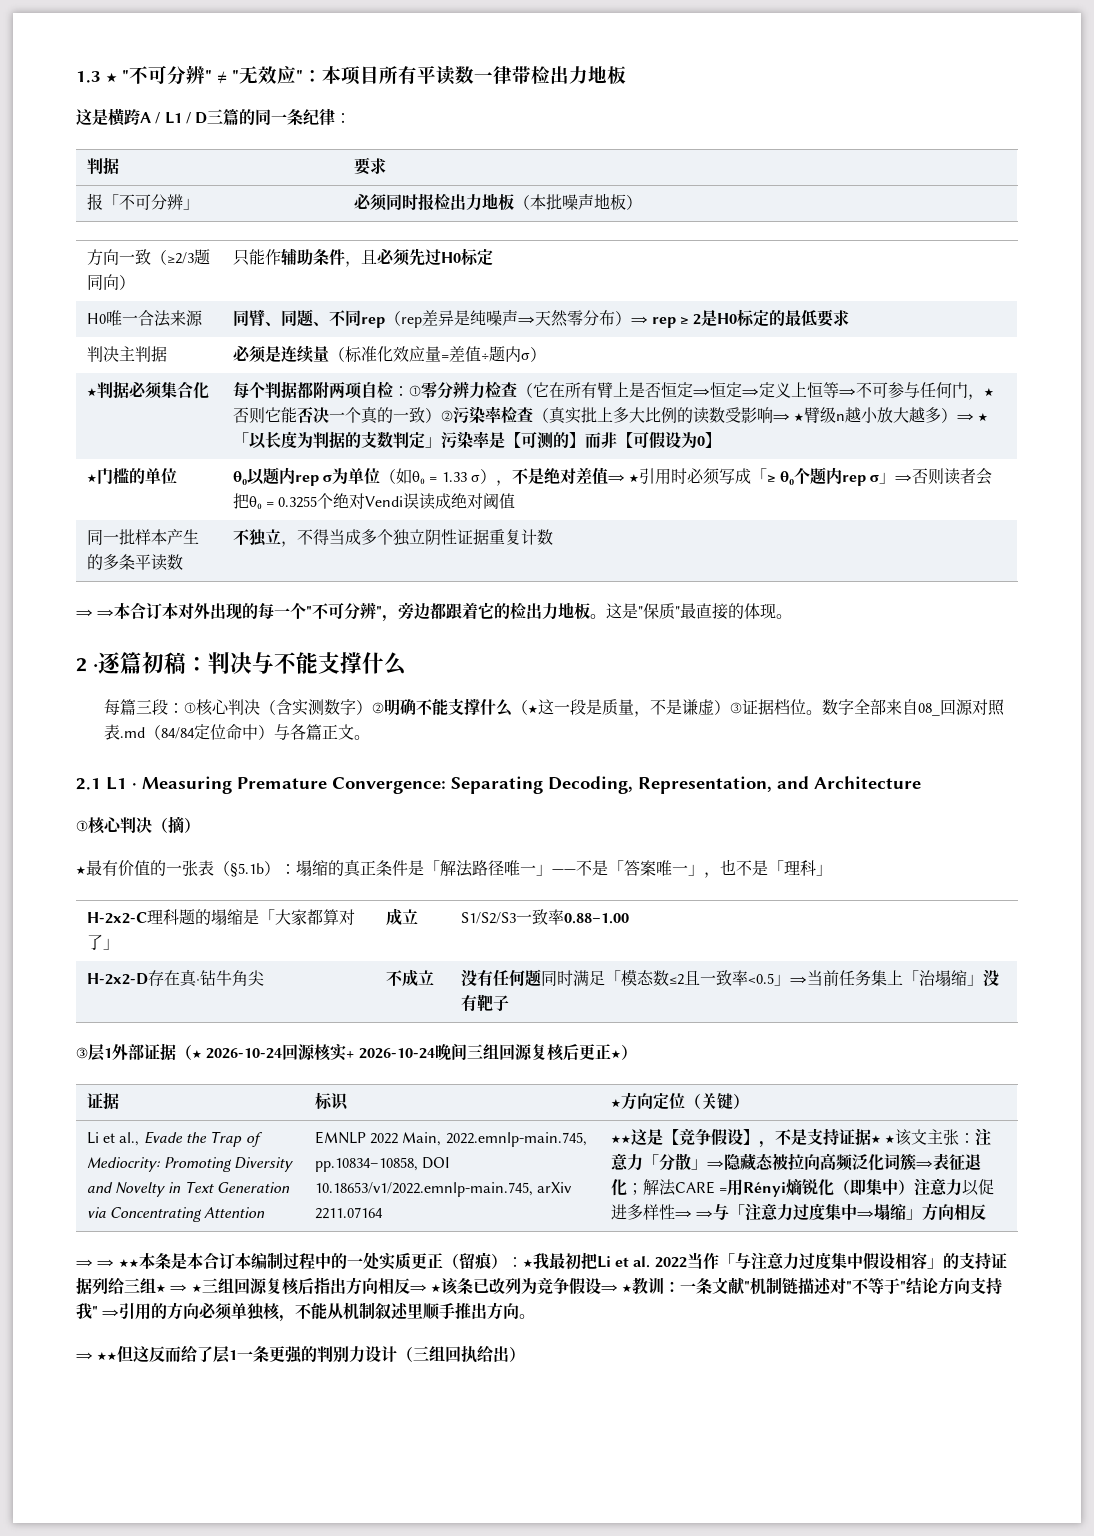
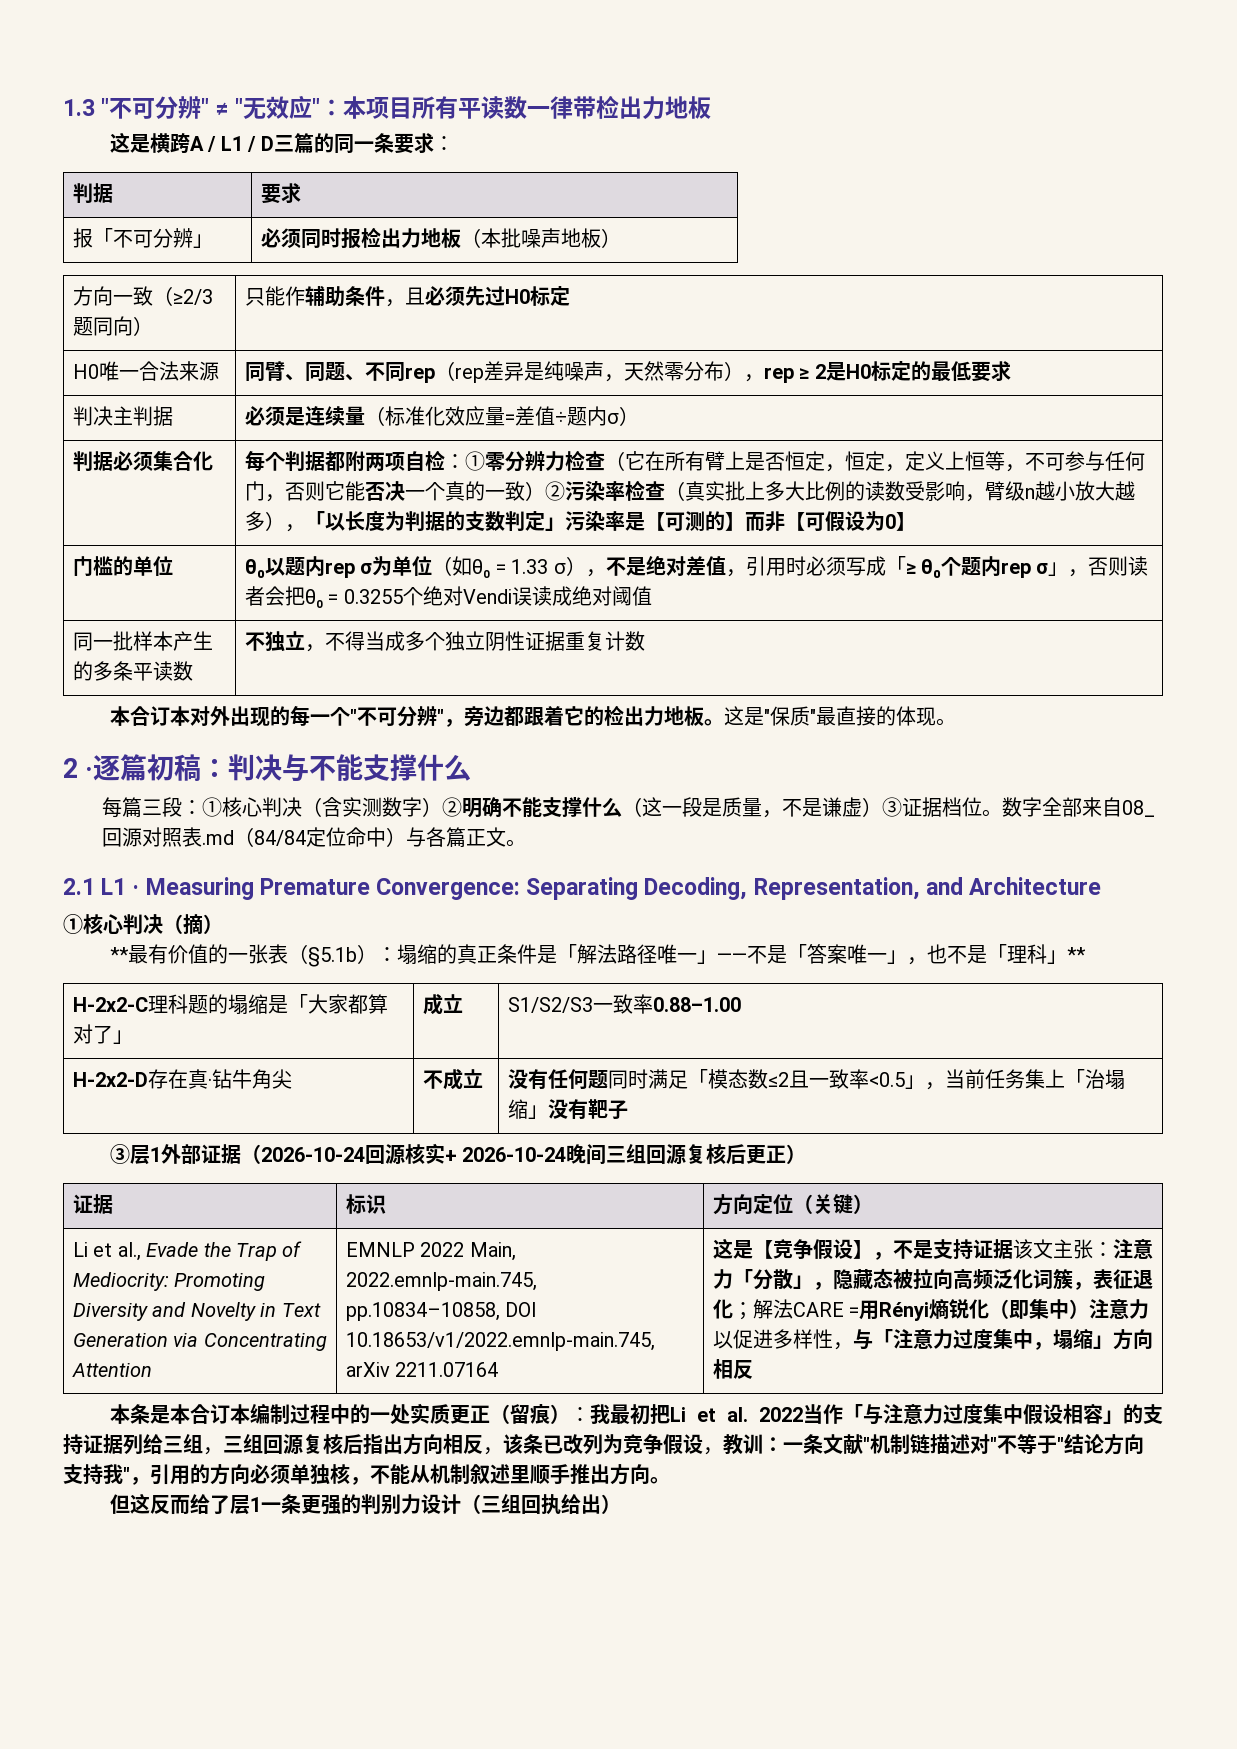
[106,72,117,83] ★ -> (95, 107) none
[303,108,336,126] 纪律 -> [393,133,434,154] 要求
[517,316,535,324] ⇒ -> [603,374,624,382] ，
[630,316,648,324] ⇒ -> [743,374,764,382] ，
[86,388,97,397] ★ -> (639, 416) none
[692,382,759,398] ⇒恒定⇒ -> [824,451,905,472] ，恒定，
[838,388,856,396] ⇒ -> [1004,464,1025,472] ，
[983,388,994,397] ★ -> (285, 498) none
[772,413,805,422] ⇒ ★ -> [964,494,985,502] ，
[957,413,989,422] ⇒ ★ -> [284,524,305,532] ，
[86,474,97,483] ★ -> (916, 521) none
[608,474,640,483] ⇒ ★ -> [725,569,746,577] ，
[895,474,913,482] ⇒ -> [1068,569,1089,577] ，
[76,609,115,617] ⇒ ⇒ -> (645, 641) none
[528,705,539,714] ★ -> (643, 807) none
[76,866,86,875] ★ -> [110,947,130,962] **
(832, 870) none -> [1067,947,1087,962] **
[789,976,807,984] ⇒ -> [924,1082,945,1090] ，
[192,1050,202,1059] ★ -> (262, 1154) none
[610,1050,621,1059] ★ -> (787, 1154) none
[610,1099,621,1108] ★ -> (386, 1204) none
[610,1135,631,1144] ★★ -> (499, 1369) none
[870,1135,896,1144] ★ ★ -> (1013, 1249) none
[706,1160,724,1168] ⇒ -> [812,1282,833,1290] ，
[915,1160,933,1168] ⇒ -> [1072,1282,1093,1290] ，
[674,1210,714,1218] ⇒ ⇒ -> [832,1342,853,1350] ，
[857,1210,875,1218] ⇒ -> [1032,1342,1053,1350] ，
[76,1259,139,1268] ⇒ ⇒ ★★ -> (753, 1369) none
[522,1259,533,1268] ★ -> (591, 1414) none
[156,1284,202,1293] ★ ⇒ ★ -> [203,1447,223,1455] ，
[409,1284,441,1293] ⇒ ★ -> [483,1447,503,1455] ，
[600,1284,633,1293] ⇒ ★ -> [703,1447,723,1455] ，
[102,1309,120,1317] ⇒ -> [130,1477,150,1485] ，
[76,1352,118,1361] ⇒ ★★ -> (670, 1480) none

